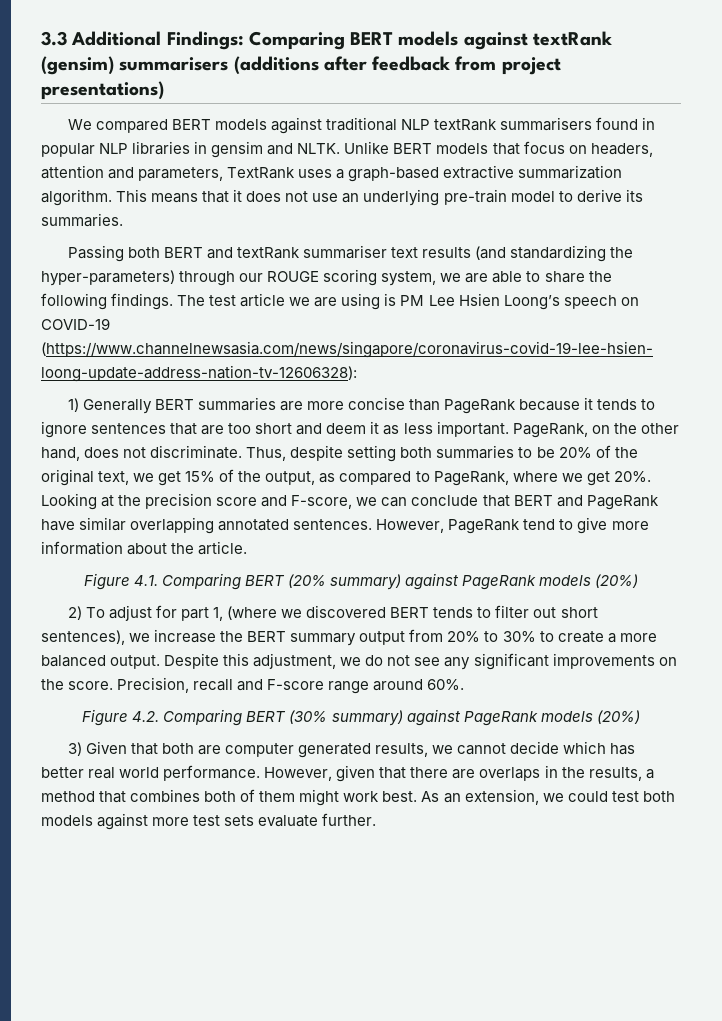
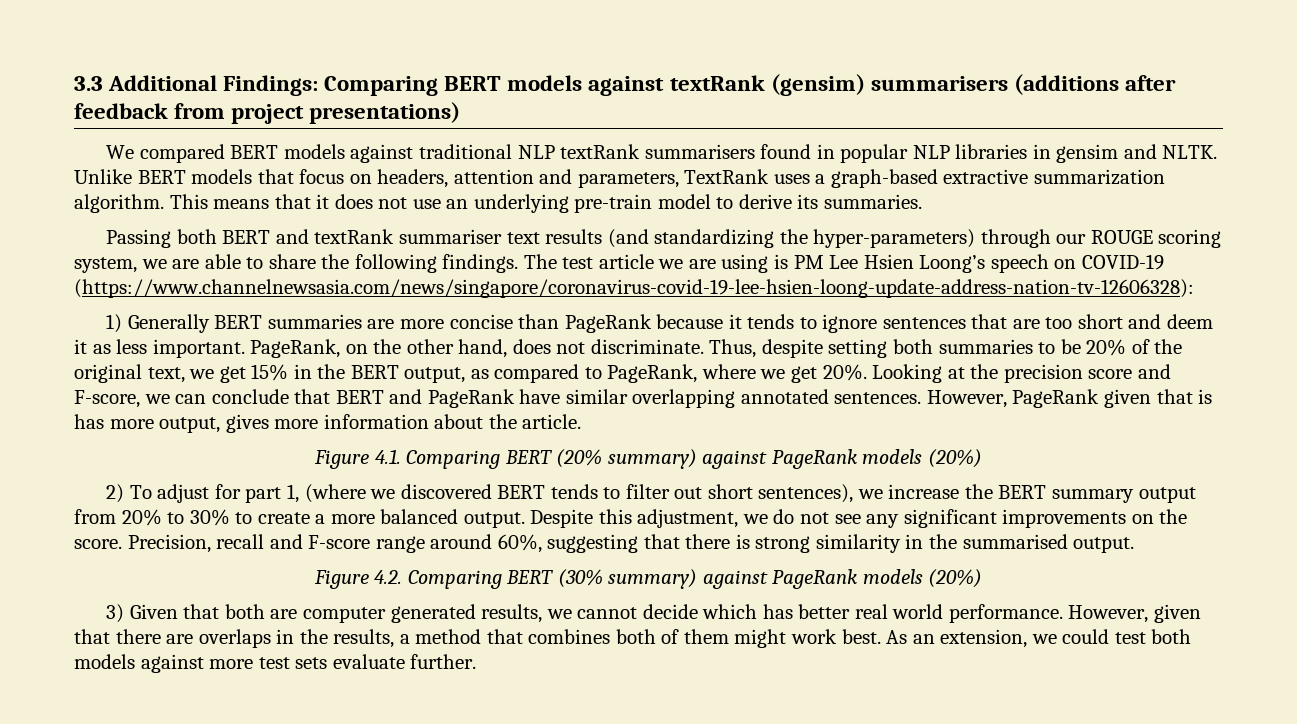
[219,469,262,482] of the -> [293,364,399,379] in the BERT
[523,517,608,534] tend to give -> [1104,389,1213,408] [74,414,269,433] given that is has more output, gives
[427,679,465,690] 60%. -> [497,534,1135,553] 60%, suggesting that there is strong similarity in the summarised output.

